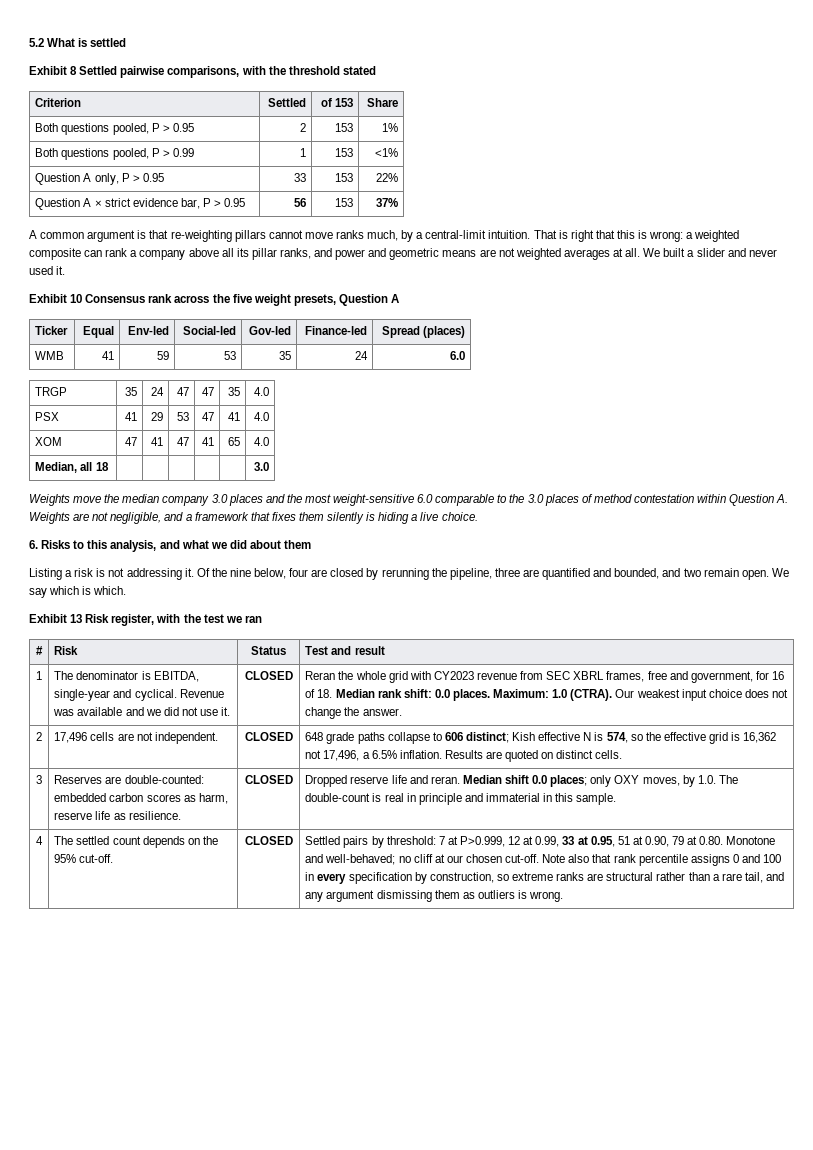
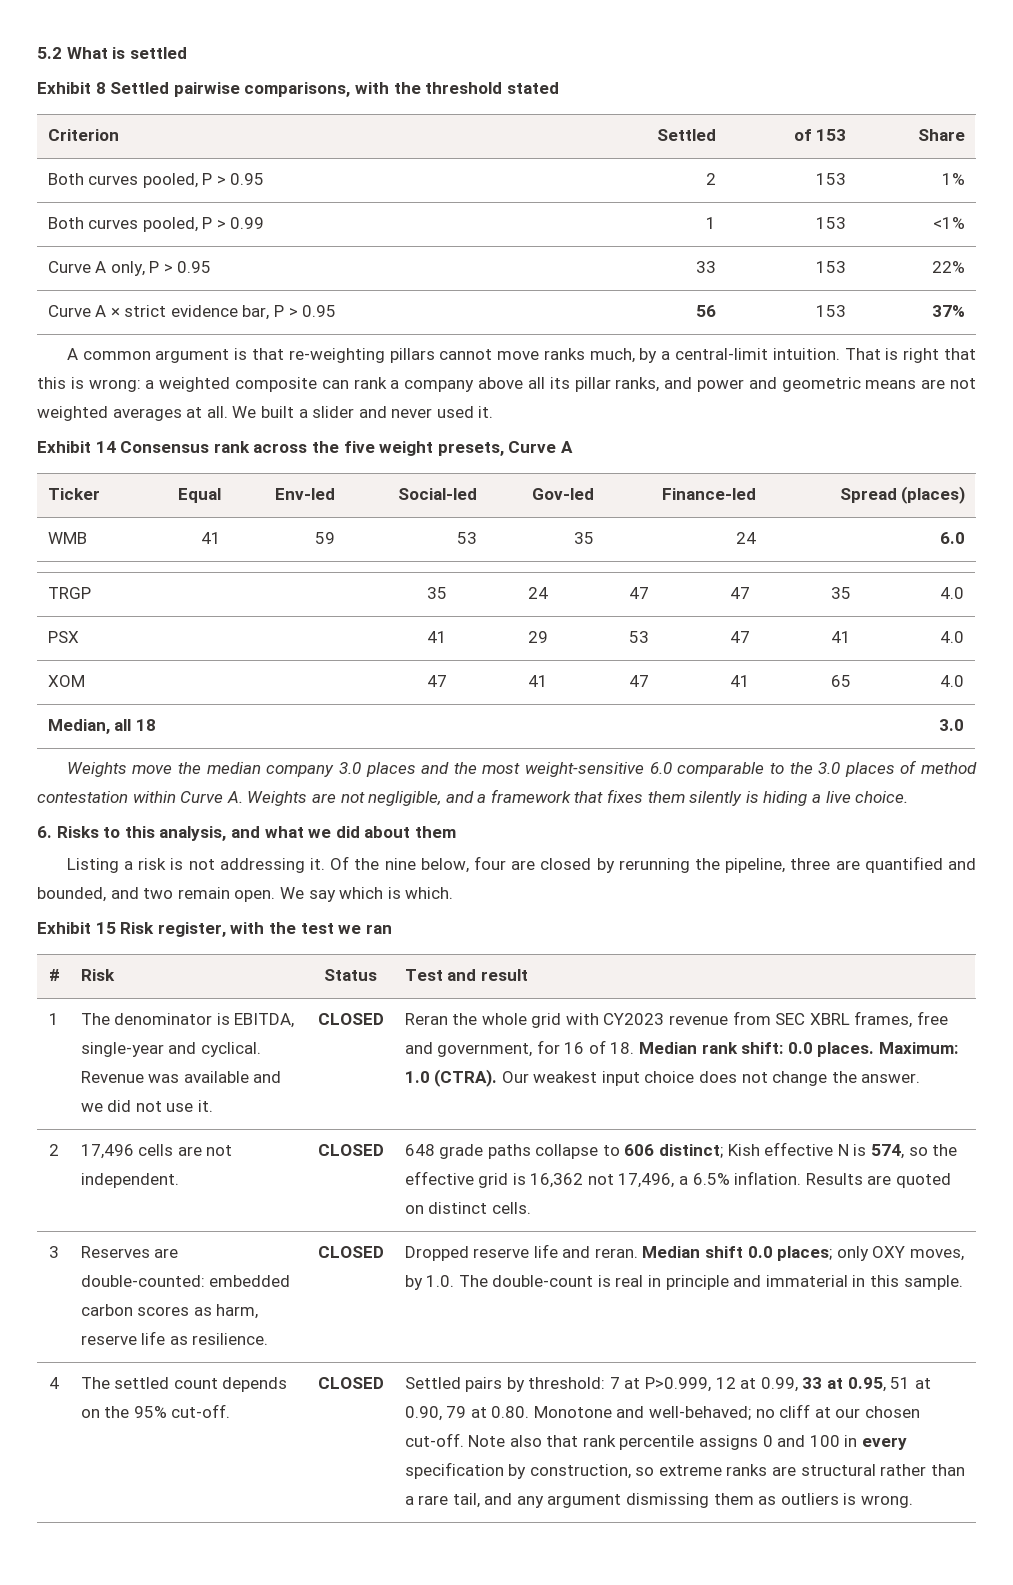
[61,123,110,135] questions -> [88,175,139,185] curves
[61,148,110,160] questions -> [88,219,139,229] curves
[35,173,81,185] Question -> [47,261,91,273] Curve
[35,198,81,210] Question -> [47,305,91,317] Curve
[70,294,83,303] 10 -> [95,441,116,453] 14
[338,294,388,306] Question -> [508,441,557,453] Curve
[729,494,775,506] Question -> [180,791,224,803] Curve
[70,614,83,623] 13 -> [95,922,116,934] 15

